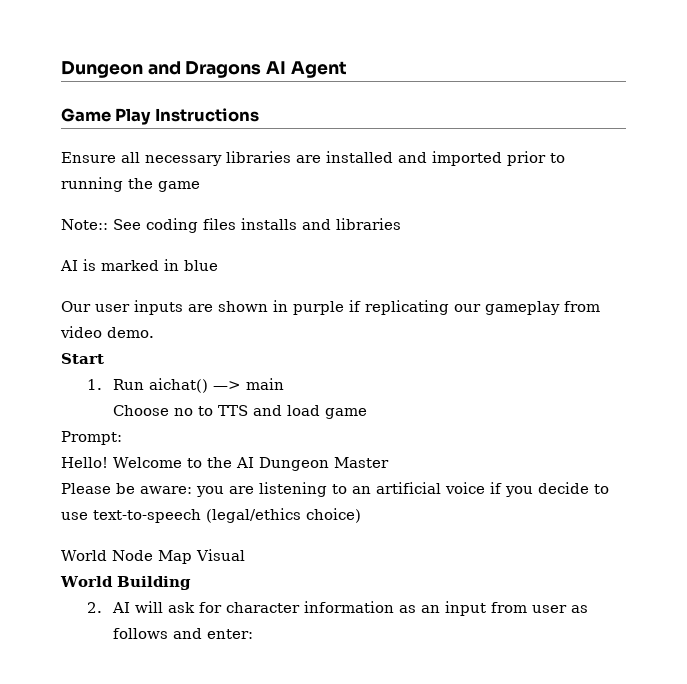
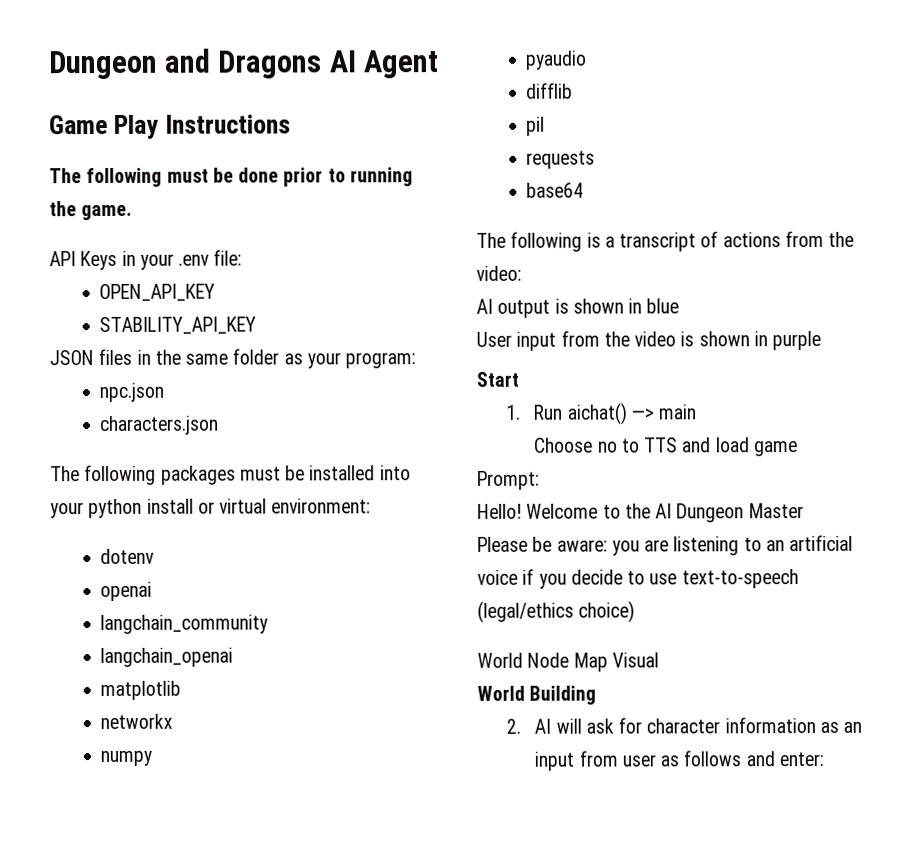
[61,151,565,166] [61,177,200,192] [61,218,401,233] [60,259,218,271] [61,300,600,315] [60,326,154,338] Ensure all necessary libraries are installed and imported prior to running the game // Note:: See coding files installs and libraries // AI is marked in blue // Our user inputs are shown in purple if replicating our gameplay from video demo. -> [49,167,413,188] [49,201,133,221] [49,249,243,271] [99,283,216,302] [99,316,257,335] [49,348,417,369] [99,382,165,403] [99,415,220,436] [50,464,411,486] [50,498,372,519] [100,548,155,565] [100,581,153,602] [100,614,269,635] [100,647,234,668] [100,680,182,701] [100,713,174,730] [100,750,153,767] [525,50,588,70] [526,82,574,99] [526,116,546,136] [526,150,596,169] [526,182,585,198] [476,230,855,252] [476,265,522,281] [476,298,680,318] [476,330,822,351] The following must be done prior to running the game. // API Keys in your .env file: // OPEN_API_KEY // STABILITY_API_KEY // JSON files in the same folder as your program: // npc.json // characters.json // The following packages must be installed into your python install or virtual environment: // dotenv // openai // langchain_community // langchain_openai // matplotlib // networkx // numpy // pyaudio // difflib // pil // requests // base64 // The following is a transcript of actions from the video: // AI output is shown in blue // User input from the video is shown in purple

